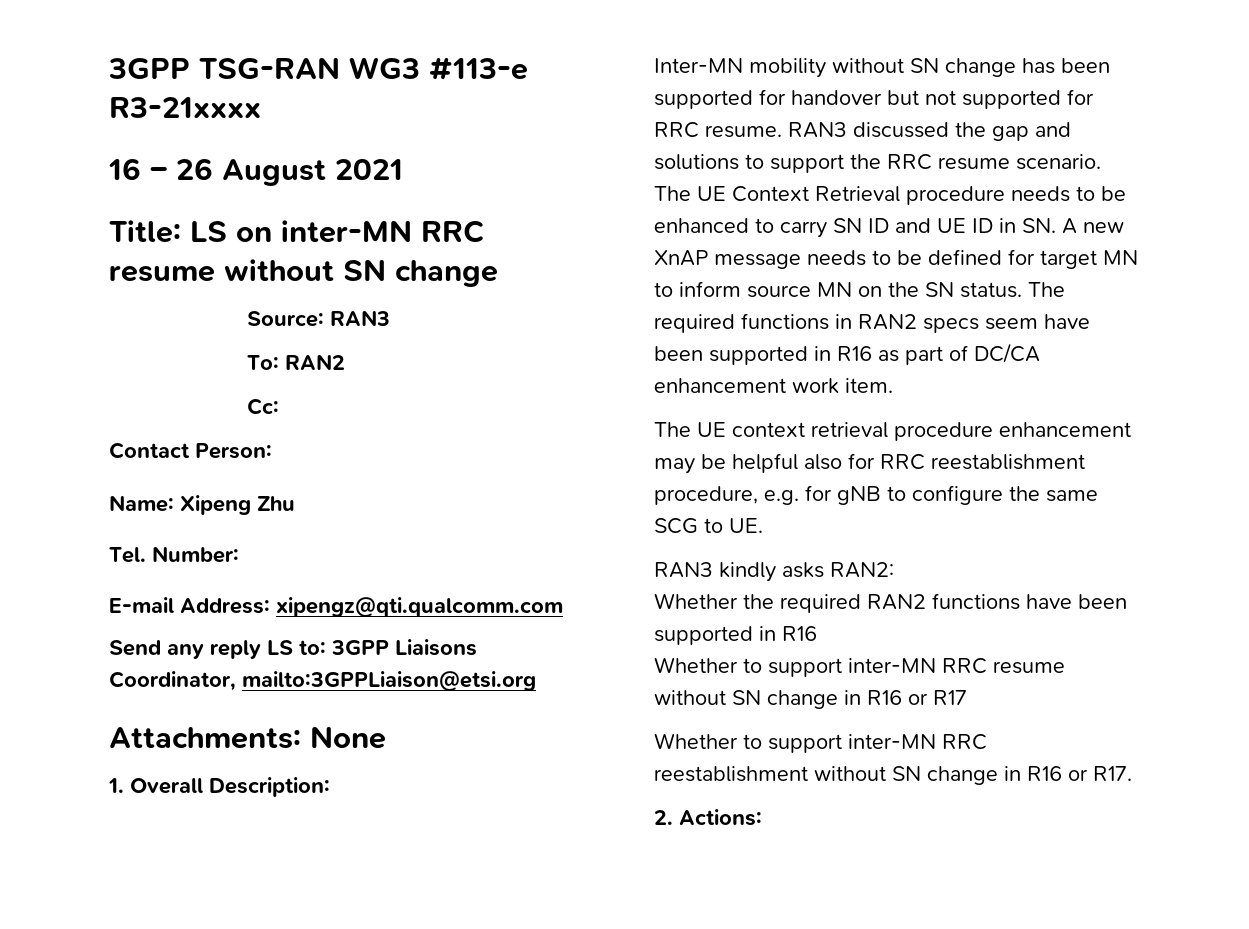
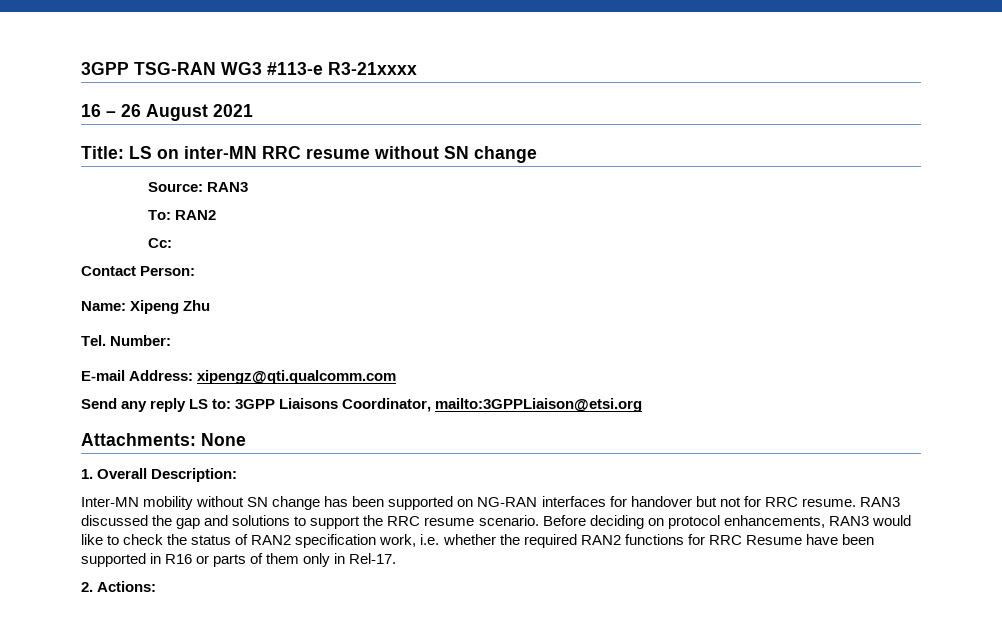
(753, 99) none -> [457,496,606,507] on NG-RAN interfaces
[962,90,1061,109] supported -> (741, 502) none
[654,186,1126,205] [654,218,1124,238] [654,249,1138,269] [654,281,1065,298] [654,313,1090,333] [654,343,1040,365] [654,378,893,394] [654,422,1131,441] [654,453,1085,474] [654,485,1098,505] [654,518,763,534] [654,562,894,582] [654,593,1127,613] [654,626,817,645] [654,657,1065,677] [654,690,967,709] [654,733,987,753] [654,766,1132,785] The UE Context Retrieval procedure needs to be enhanced to carry SN ID and UE ID in SN. A new XnAP message needs to be defined for target MN to inform source MN on the SN status. The required functions in RAN2 specs seem have been supported in R16 as part of DC/CA enhancement work item. // The UE context retrieval procedure enhancement may be helpful also for RRC reestablishment procedure, e.g. for gNB to configure the same SCG to UE. // RAN3 kindly asks RAN2: // Whether the required RAN2 functions have been supported in R16 // Whether to support inter-MN RRC resume without SN change in R16 or R17 // Whether to support inter-MN RRC reestablishment without SN change in R16 or R17. -> [542,515,911,529] [81,534,874,548] [81,553,397,567] Before deciding on protocol enhancements, RAN3 would like to check the status of RAN2 specification work, i.e. whether the required RAN2 functions for RRC Resume have been supported in R16 or parts of them only in Rel-17.

